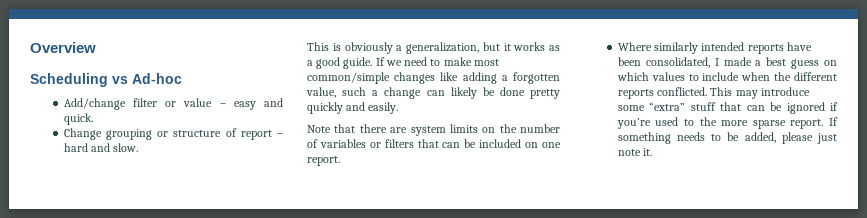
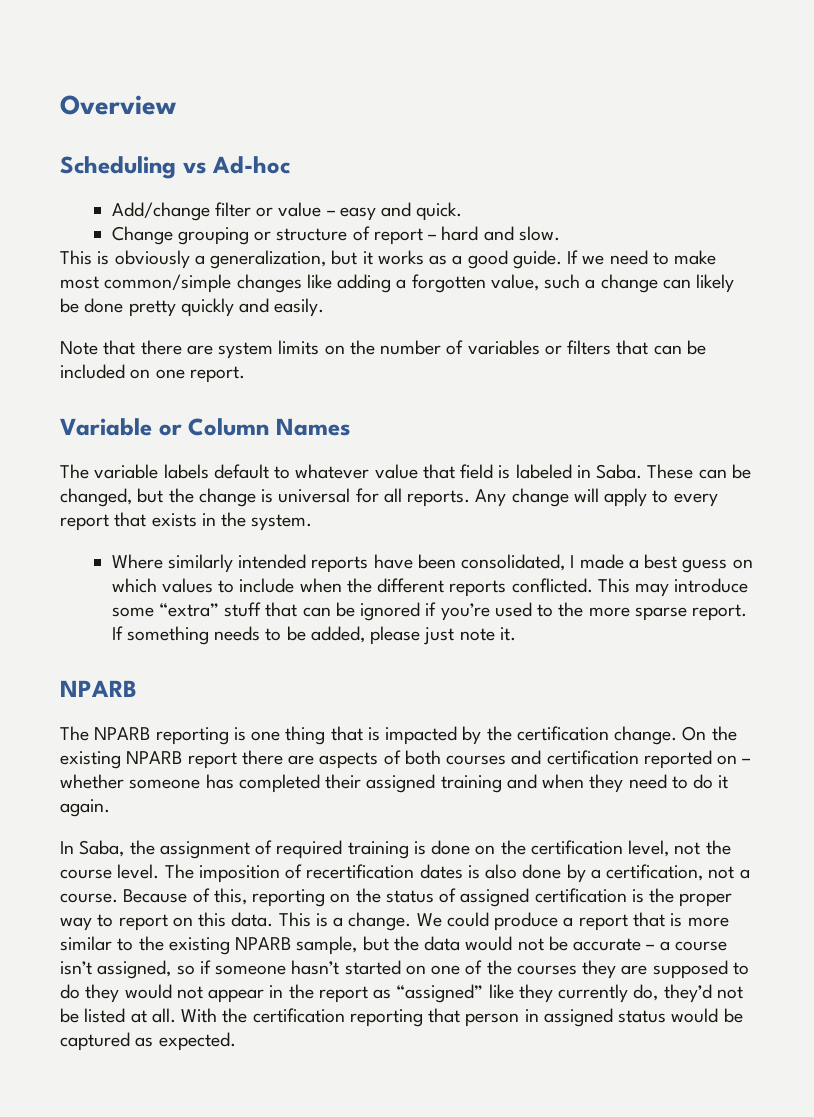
(340, 161) none -> [60,418,351,436] [60,464,751,479] [60,488,718,507] [60,512,313,531] // Variable or Column Names // The variable labels default to whatever value that field is labeled in Saba. These can be changed, but the change is universal for all reports. Any change will apply to every report that exists in the system.
(653, 152) none -> [60,680,137,697] [60,726,737,745] [60,750,751,769] [60,774,729,793] [60,799,110,817] [60,840,731,859] [60,864,750,883] [60,888,733,907] [60,912,729,931] [60,936,727,955] [60,960,749,979] [60,984,743,1003] [60,1008,743,1027] [60,1032,236,1051] // NPARB // The NPARB reporting is one thing that is impacted by the certification change. On the existing NPARB report there are aspects of both courses and certification reported on – whether someone has completed their assigned training and when they need to do it again. // In Saba, the assignment of required training is done on the certification level, not the course level. The imposition of recertification dates is also done by a certification, not a course. Because of this, reporting on the status of assigned certification is the proper way to report on this data. This is a change. We could produce a report that is more similar to the existing NPARB sample, but the data would not be accurate – a course isn’t assigned, so if someone hasn’t started on one of the courses they are supposed to do they would not appear in the report as “assigned” like they currently do, they’d not be listed at all. With the certification reporting that person in assigned status would be captured as expected.

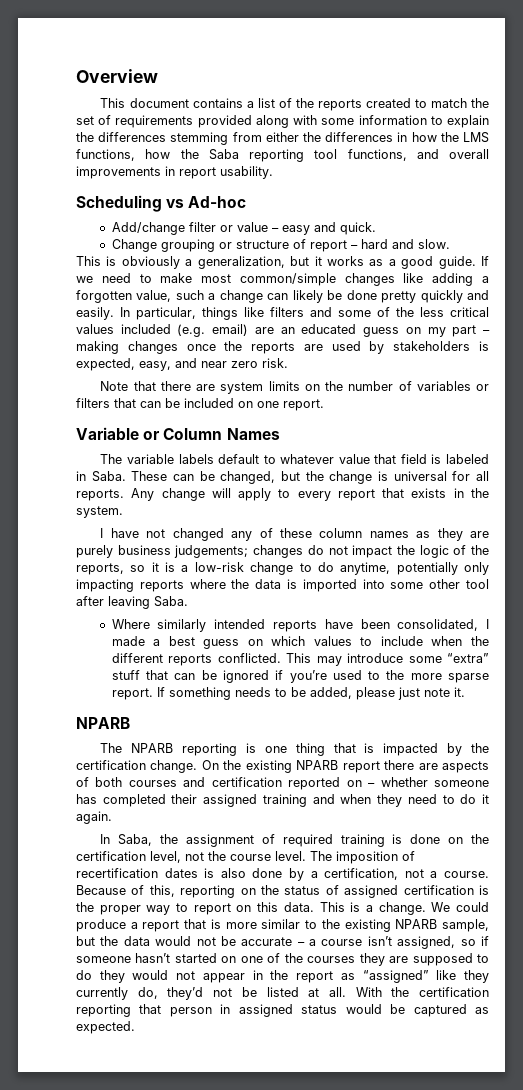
(176, 105) none -> [100,98,490,111] [76,115,490,128] [76,132,489,145] [76,149,489,162] [76,166,273,179] // This document contains a list of the reports created to match the set of requirements provided along with some information to explain the differences stemming from either the differences in how the LMS functions, how the Saba reporting tool functions, and overall improvements in report usability.
(325, 307) none -> [120,307,489,320] [76,324,491,337] [76,341,489,354] [76,358,288,371] In particular, things like filters and some of the less critical values included (e.g. email) are an educated guess on my part – making changes once the reports are used by stakeholders is expected, easy, and near zero risk.
(313, 522) none -> [100,528,489,541] [76,545,489,558] [76,562,490,575] [76,579,490,592] [76,596,188,609] // I have not changed any of these column names as they are purely business judgements; changes do not impact the logic of the reports, so it is a low-risk change to do anytime, potentially only impacting reports where the data is imported into some other tool after leaving Saba.

